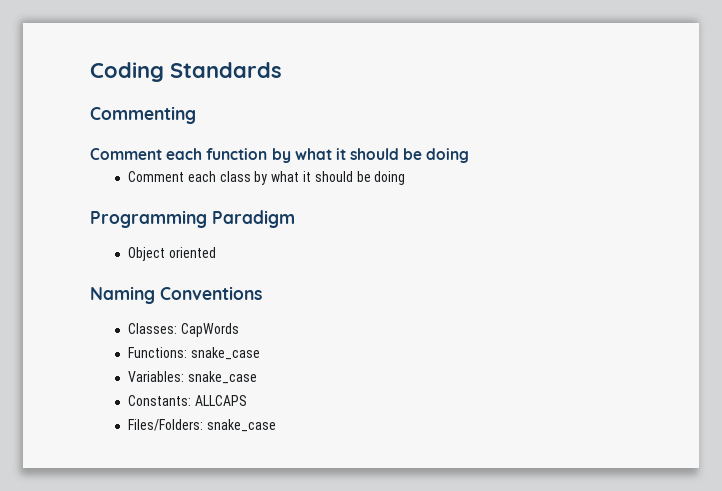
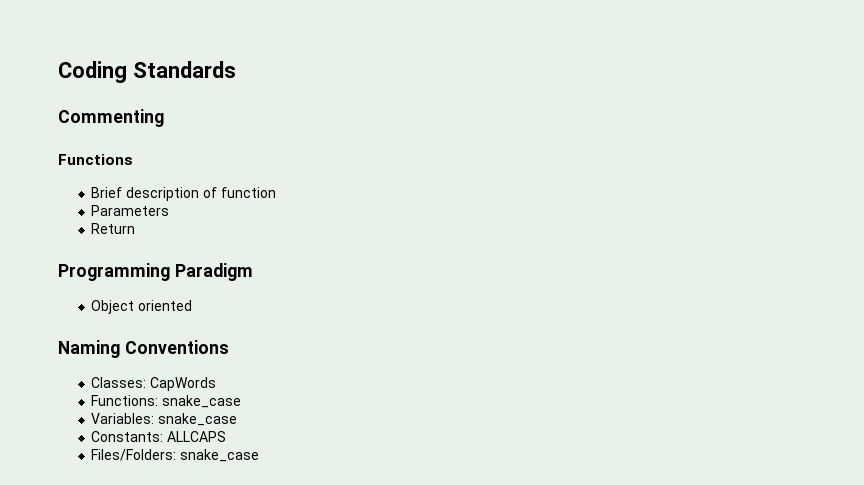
[90,148,470,163] [128,171,406,185] Comment each function by what it should be doing // Comment each class by what it should be doing -> [58,154,133,165] [91,187,276,201] [91,205,170,216] [91,223,136,234] Functions // Brief description of function // Parameters // Return

